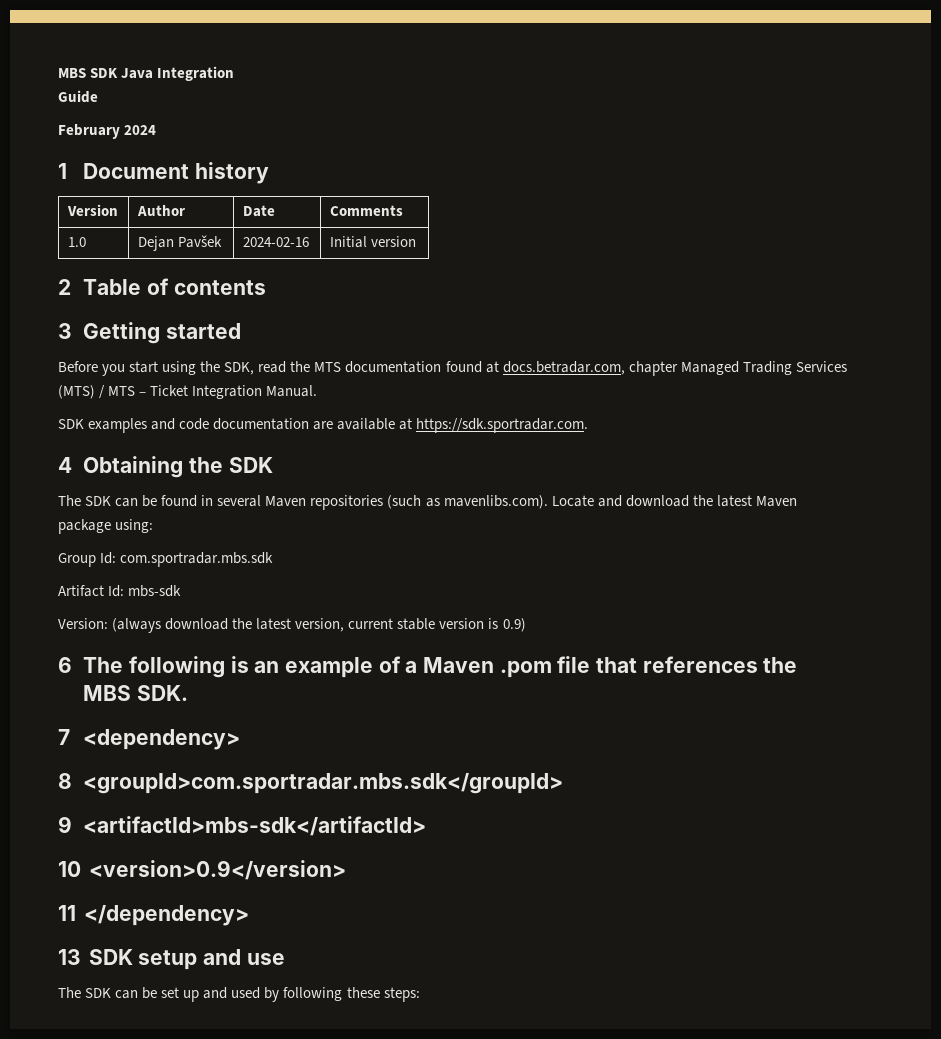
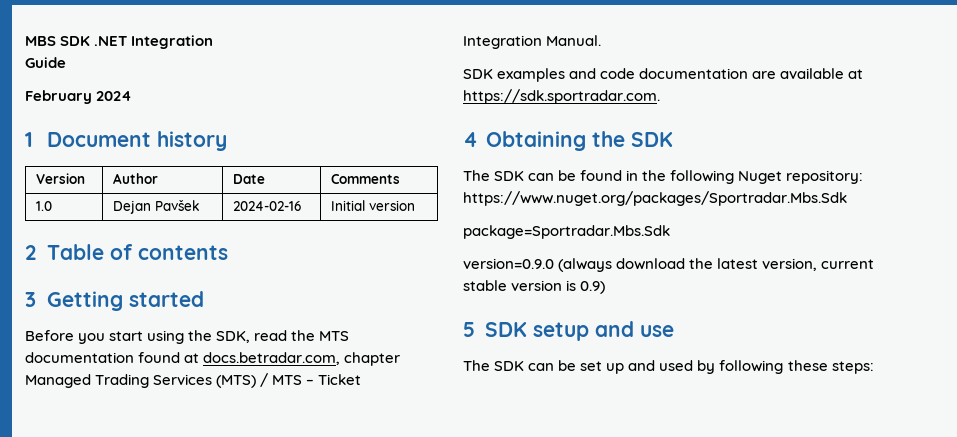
[121,68,154,79] Java -> [94,36,128,46] .NET
[217,495,797,510] [58,519,154,534] [58,552,274,567] [58,585,182,597] [58,618,108,629] several Maven repositories (such as mavenlibs.com). Locate and download the latest Maven package using: // Group Id: com.sportradar.mbs.sdk // Artifact Id: mbs-sdk // Version: -> [642,170,864,184] [463,191,847,206] [463,225,670,239] [463,258,554,269] the following Nuget repository: https://www.nuget.org/packages/Sportradar.Mbs.Sdk // package=Sportradar.Mbs.Sdk // version=0.9.0
[58,656,798,678] [83,685,189,701] [58,729,241,750] [58,773,564,794] [58,816,427,836] [58,860,346,880] [58,905,249,926] [58,949,81,965] 6 The following is an example of a Maven .pom file that references the MBS SDK. // 7 <dependency> // 8 <groupId>com.sportradar.mbs.sdk</groupId> // 9 <artifactId>mbs-sdk</artifactId> // 10 <version>0.9</version> // 11 </dependency> // 13 -> [463,322,475,337] 5

